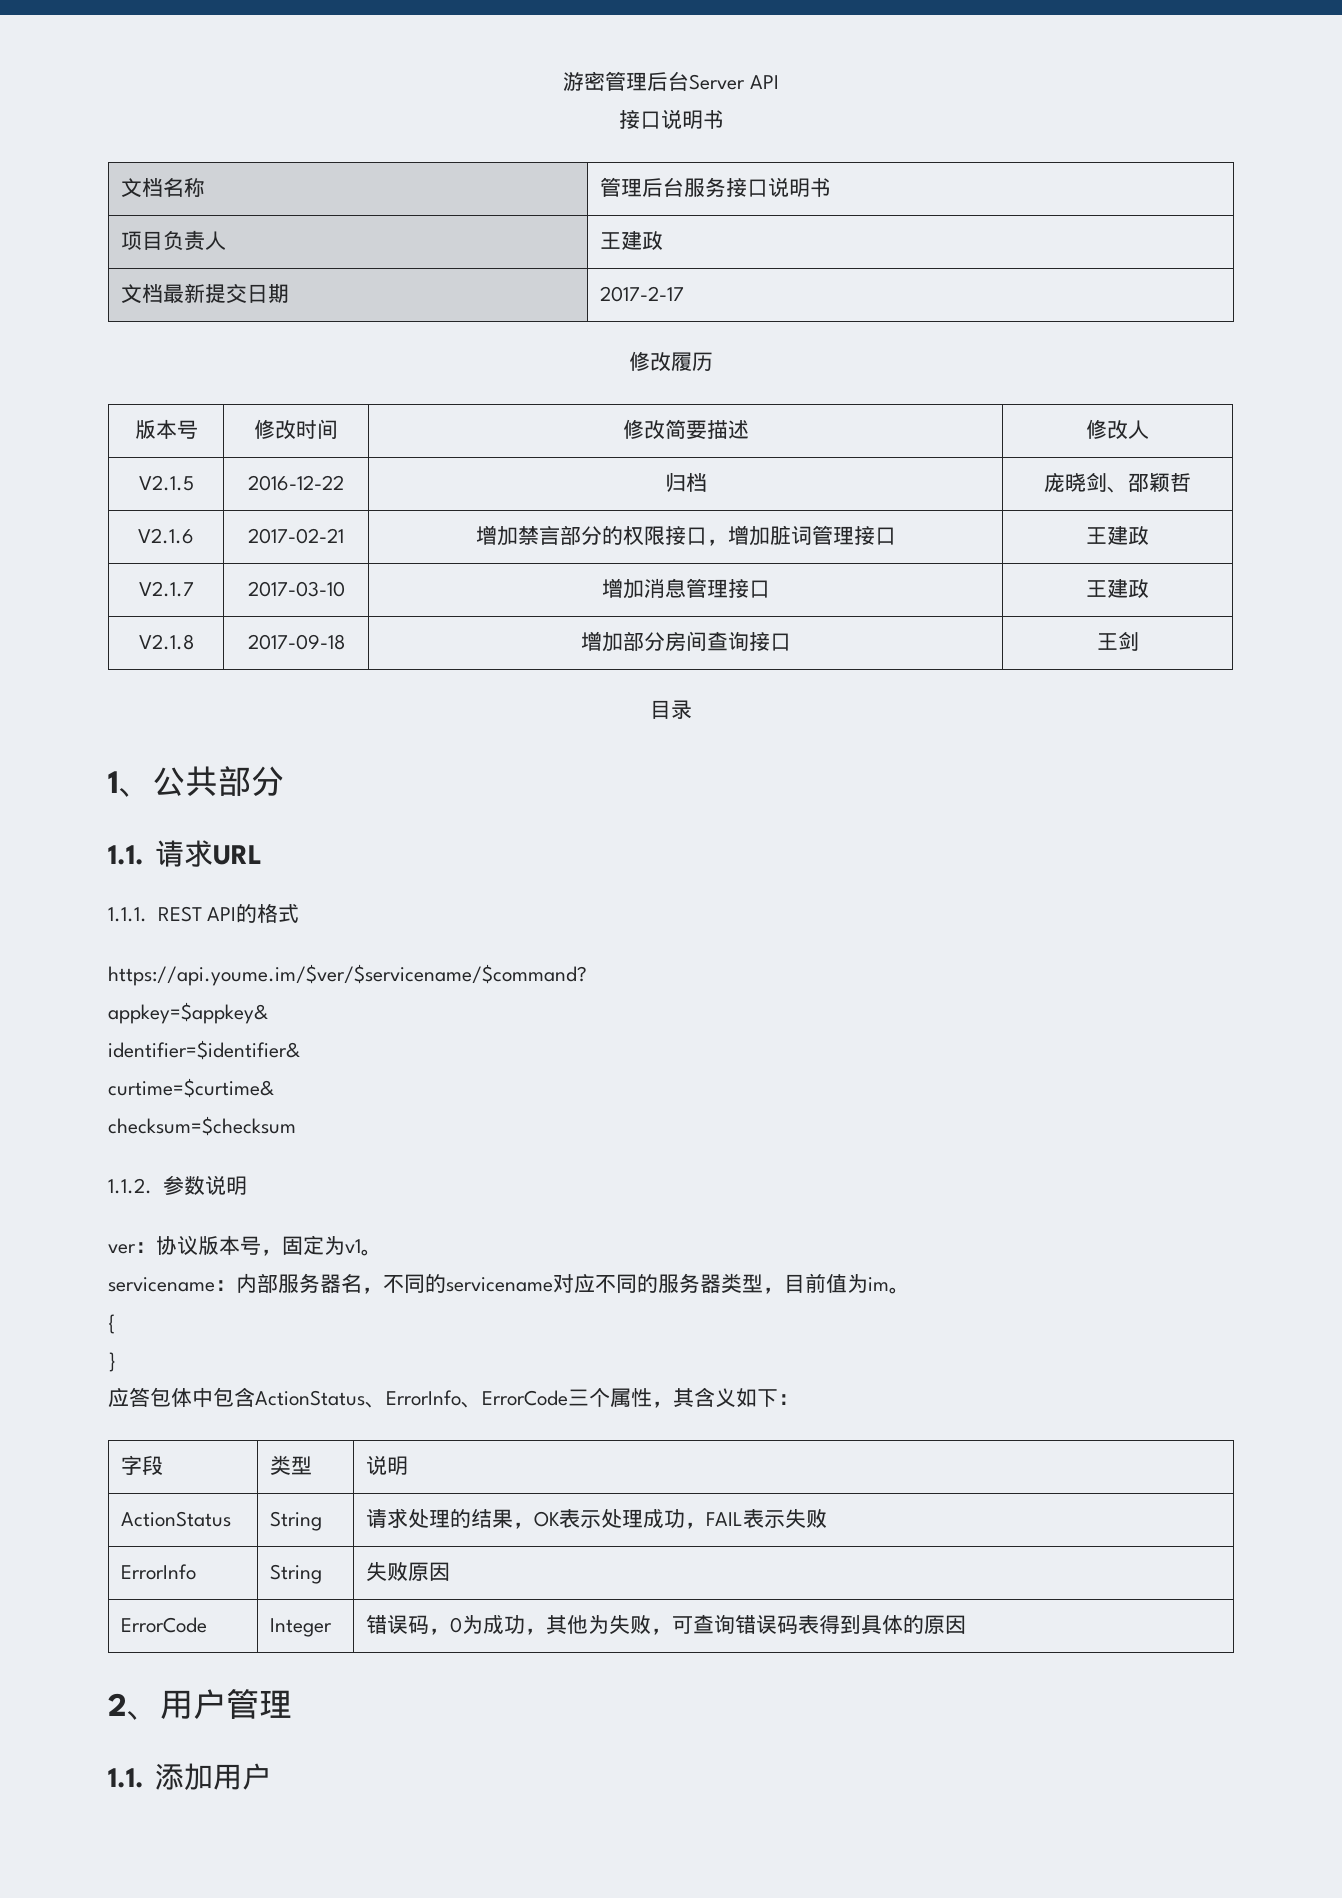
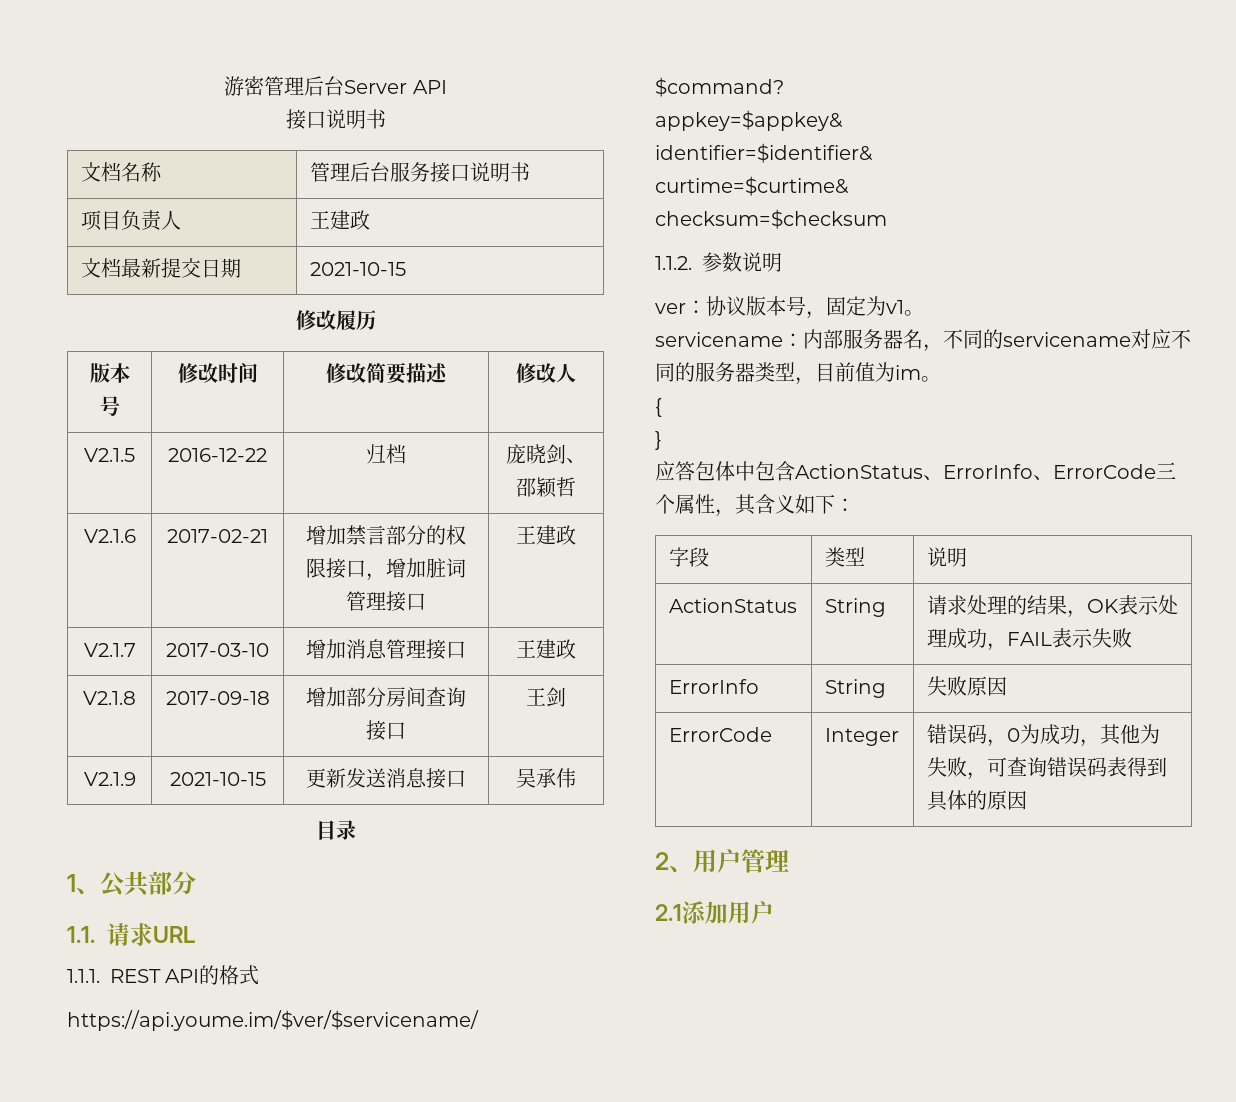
[600,286,685,302] 2017-2-17 -> [309,262,406,276] 2021-10-15
(1139, 641) none -> [83,772,136,786] [169,772,266,786] [306,768,466,789] [516,768,576,788] // V2.1.9 | 2021-10-15 | 更新发送消息接口 | 吴承伟
[108,1768,144,1788] 1.1. -> [655,904,682,921] 2.1

